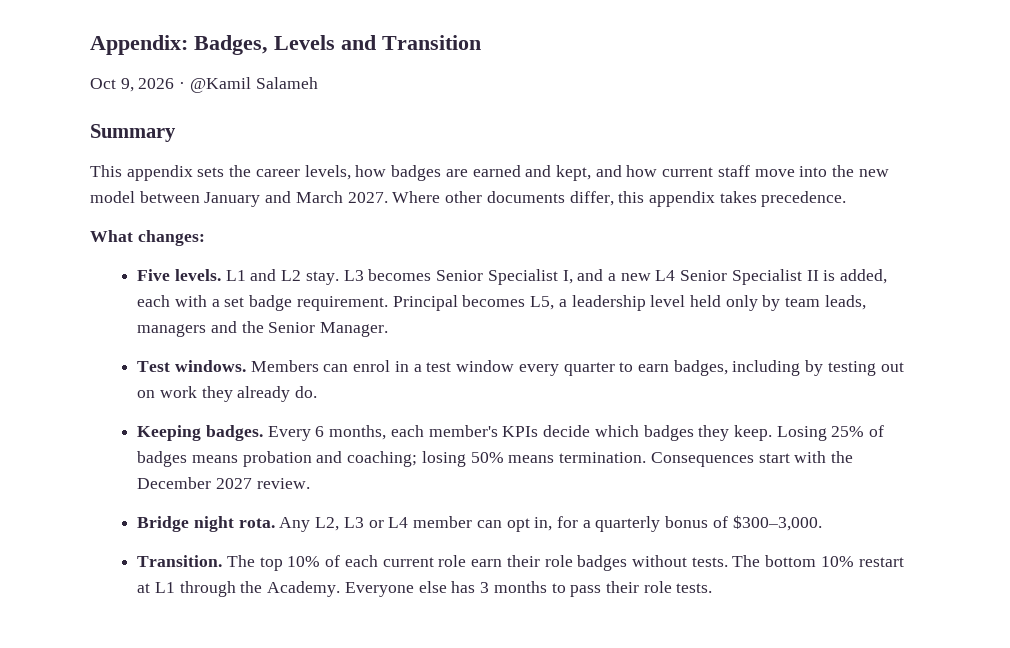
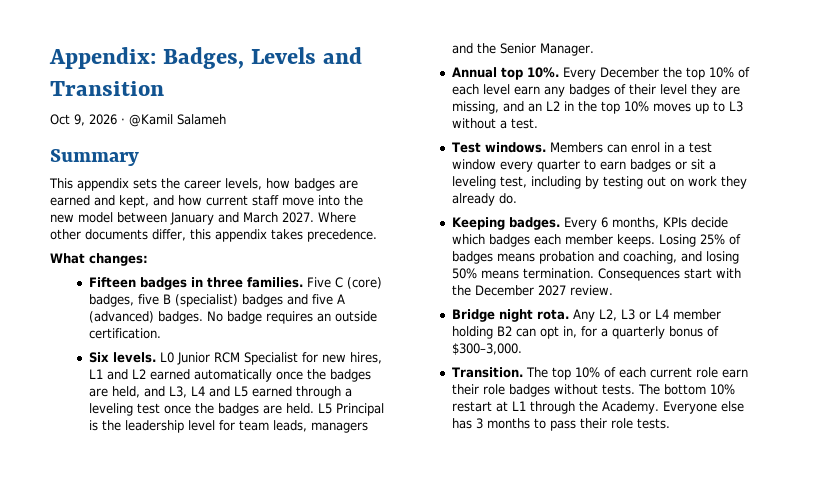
[137,269,888,285] [137,295,781,311] Five levels. L1 and L2 stay. L3 becomes Senior Specialist I, and a new L4 Senior Specialist II is added, each with a set badge requirement. Principal becomes L5, a leadership level held only by -> [88,277,382,290] [88,294,345,307] [88,311,377,324] [88,328,161,339] [88,352,382,365] [88,369,371,382] [88,386,352,399] [88,403,384,416] [88,420,235,433] Fifteen badges in three families. Five C (core) badges, five B (specialist) badges and five A (advanced) badges. No badge requires an outside certification. // Six levels. L0 Junior RCM Specialist for new hires, L1 and L2 earned automatically once the badges are held, and L3, L4 and L5 earned through a leveling test once the badges are held. L5 Principal is the leadership level for
(389, 329) none -> [451,67,750,80] [451,84,740,97] [451,101,743,114] [451,118,538,129] // Annual top 10%. Every December the top 10% of each level earn any badges of their level they are missing, and an L2 in the top 10% moves up to L3 without a test.
[673,360,728,376] badges, -> [629,159,716,172] [451,176,527,189] badges or sit a leveling test,
[390,425,498,437] each member's -> (659, 223) none
[698,425,772,441] they keep. -> [533,234,655,247] each member keeps.
[347,451,418,467] coaching; -> [622,251,702,264] coaching, and
(473, 522) none -> [451,326,512,339] holding B2

